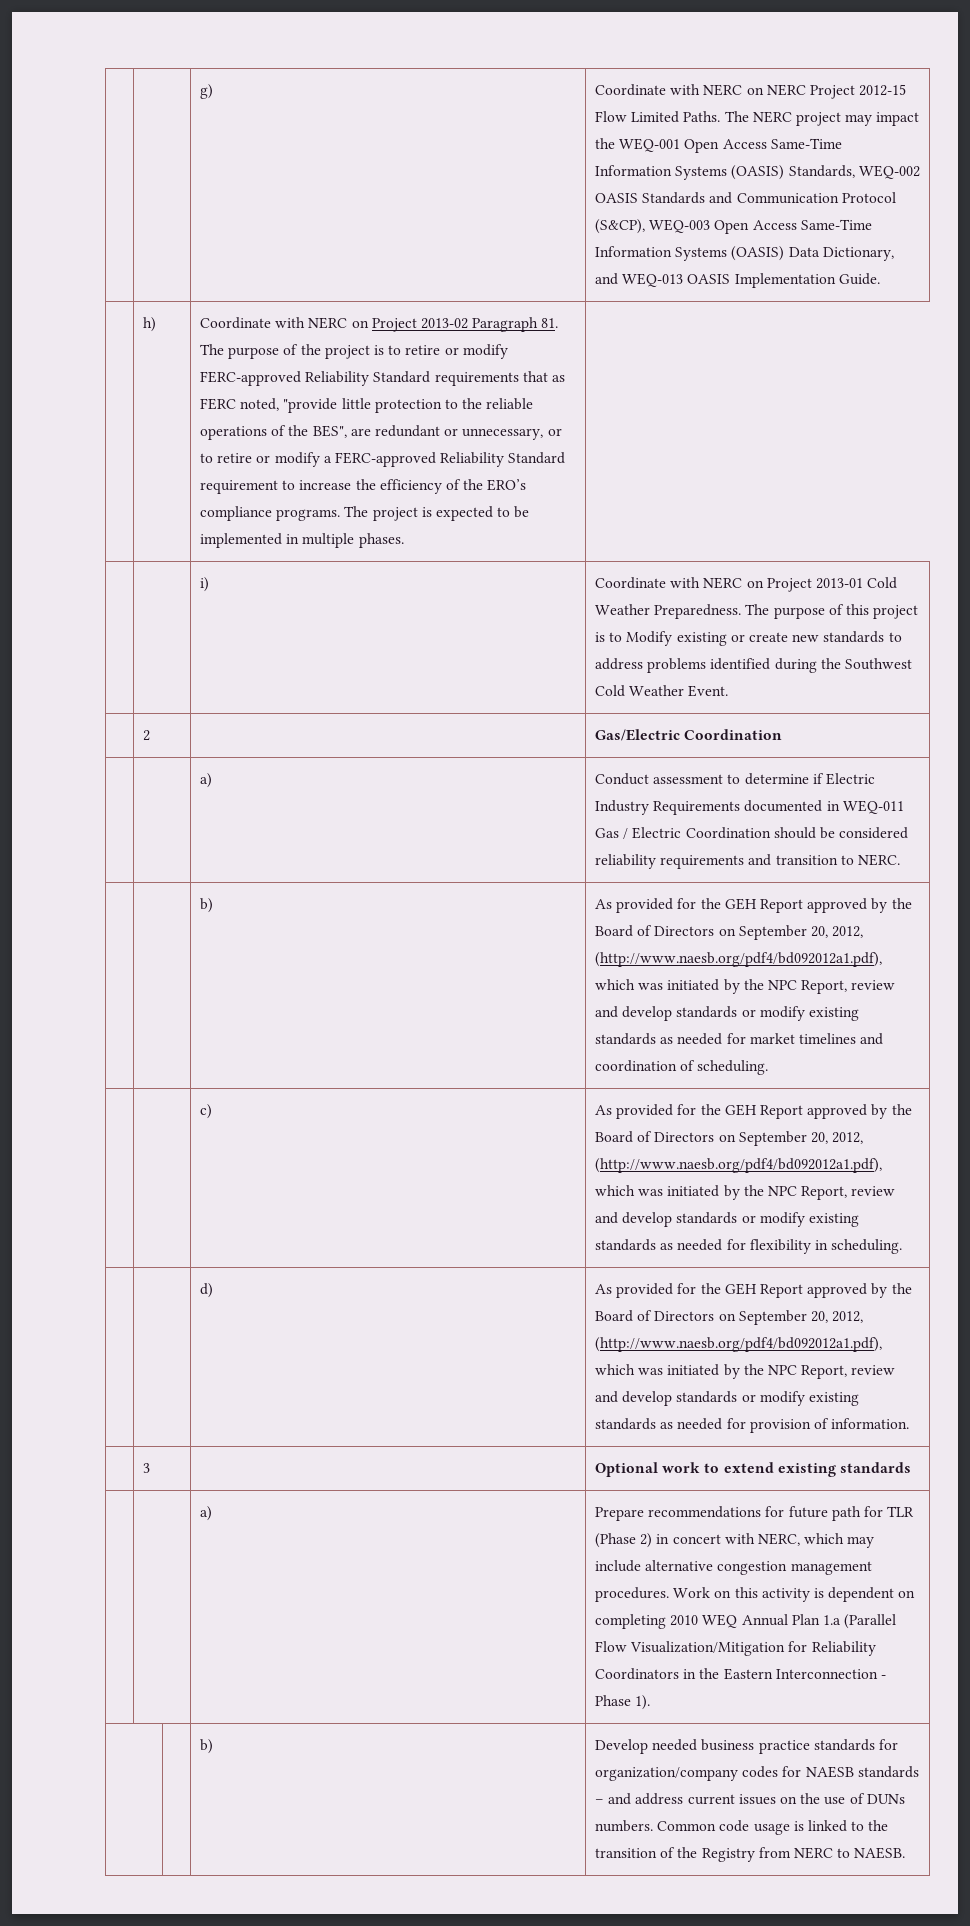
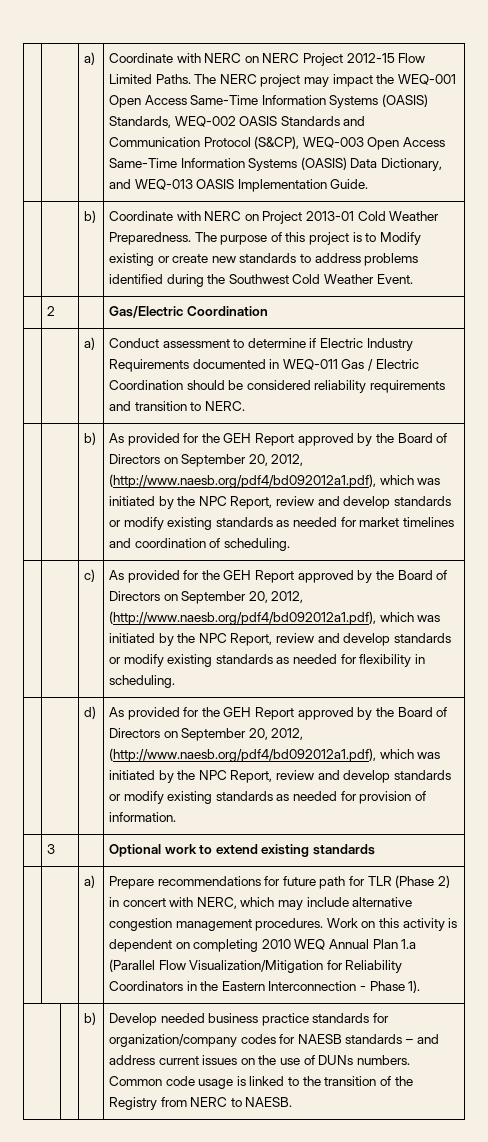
[200,84,214,99] | | g) -> [83,52,95,65] | | a)
[143,317,157,332] [200,317,559,332] [200,344,508,359] [200,371,565,386] [200,398,534,413] [200,425,562,440] [200,452,566,467] [200,479,527,494] [200,506,530,521] [200,533,404,548] [200,577,210,592] h) | Coordinate with NERC on Project 2013-02 Paragraph 81. The purpose of the project is to retire or modify FERC-approved Reliability Standard requirements that as FERC noted, "provide little protection to the reliable operations of the BES", are redundant or unnecessary, or to retire or modify a FERC-approved Reliability Standard requirement to increase the efficiency of the ERO’s compliance programs. The project is expected to be implemented in multiple phases. // | | i) -> [83,210,96,223] | b)

